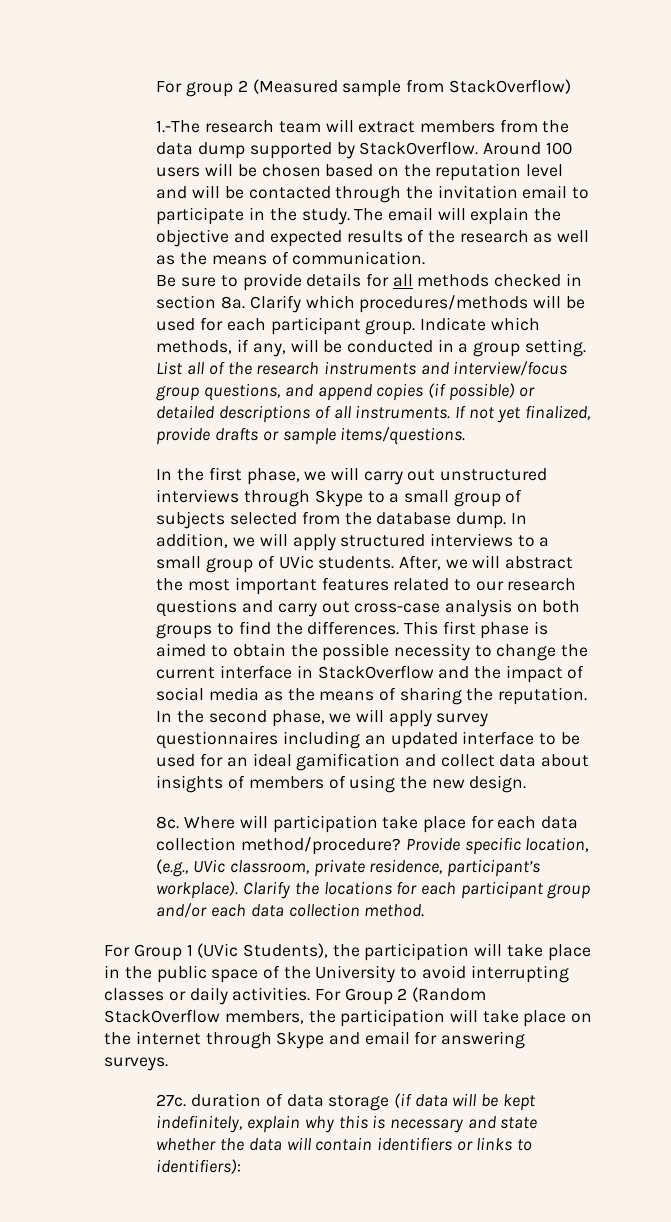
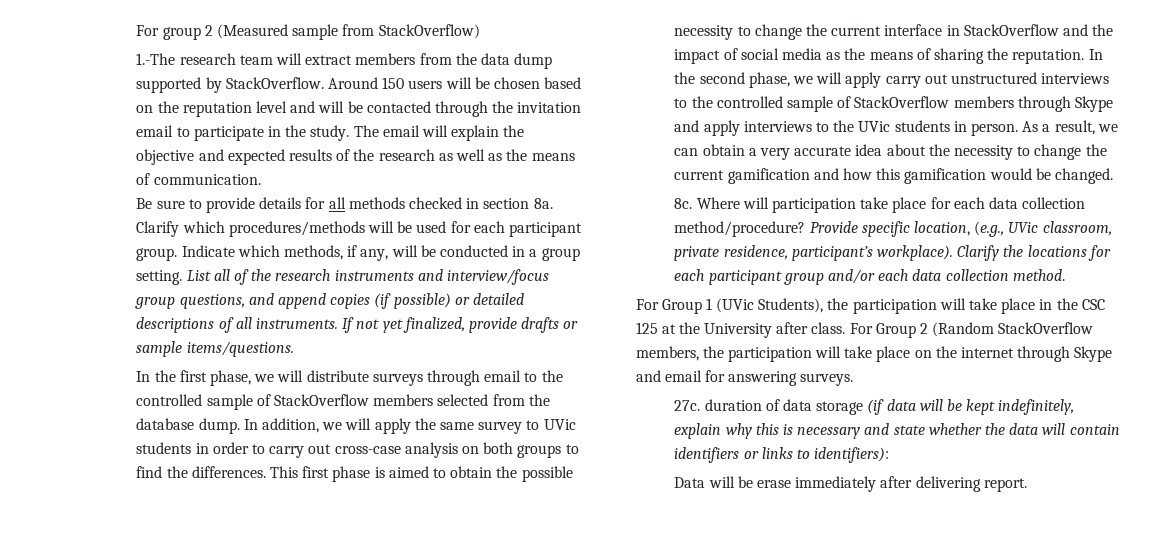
[545,142,572,155] 100 -> [382,77,405,89] 150
[363,468,548,485] [156,489,523,507] [156,511,226,529] carry out unstructured interviews through Skype to a small group of subjects -> [306,370,563,386] [136,394,434,410] distribute surveys through email to the controlled sample of StackOverflow members
[340,533,550,547] [156,555,574,573] [156,577,577,595] [156,599,274,617] structured interviews to a small group of UVic students. After, we will abstract the most important features related to our research questions and -> [414,418,576,434] [136,442,266,454] the same survey to UVic students in order to
[436,713,489,727] [156,731,580,749] [156,753,590,771] [156,775,527,793] survey questionnaires including an updated interface to be used for an ideal gamification and collect data about insights of members of using the new design. -> [885,72,1110,88] [674,96,1113,112] [674,120,1118,136] [674,144,1107,160] [674,168,1113,184] carry out unstructured interviews to the controlled sample of StackOverflow members through Skype and apply interviews to the UVic students in person. As a result, we can obtain a very accurate idea about the necessity to change the current gamification and how this gamification would be changed.
[156,965,569,983] [104,987,311,1005] public space of the University to avoid interrupting classes or daily activities. -> [1081,299,1105,310] [635,322,846,338] CSC 125 at the University after class.
(242, 1166) none -> [674,476,1027,492] // Data will be erase immediately after delivering report.

